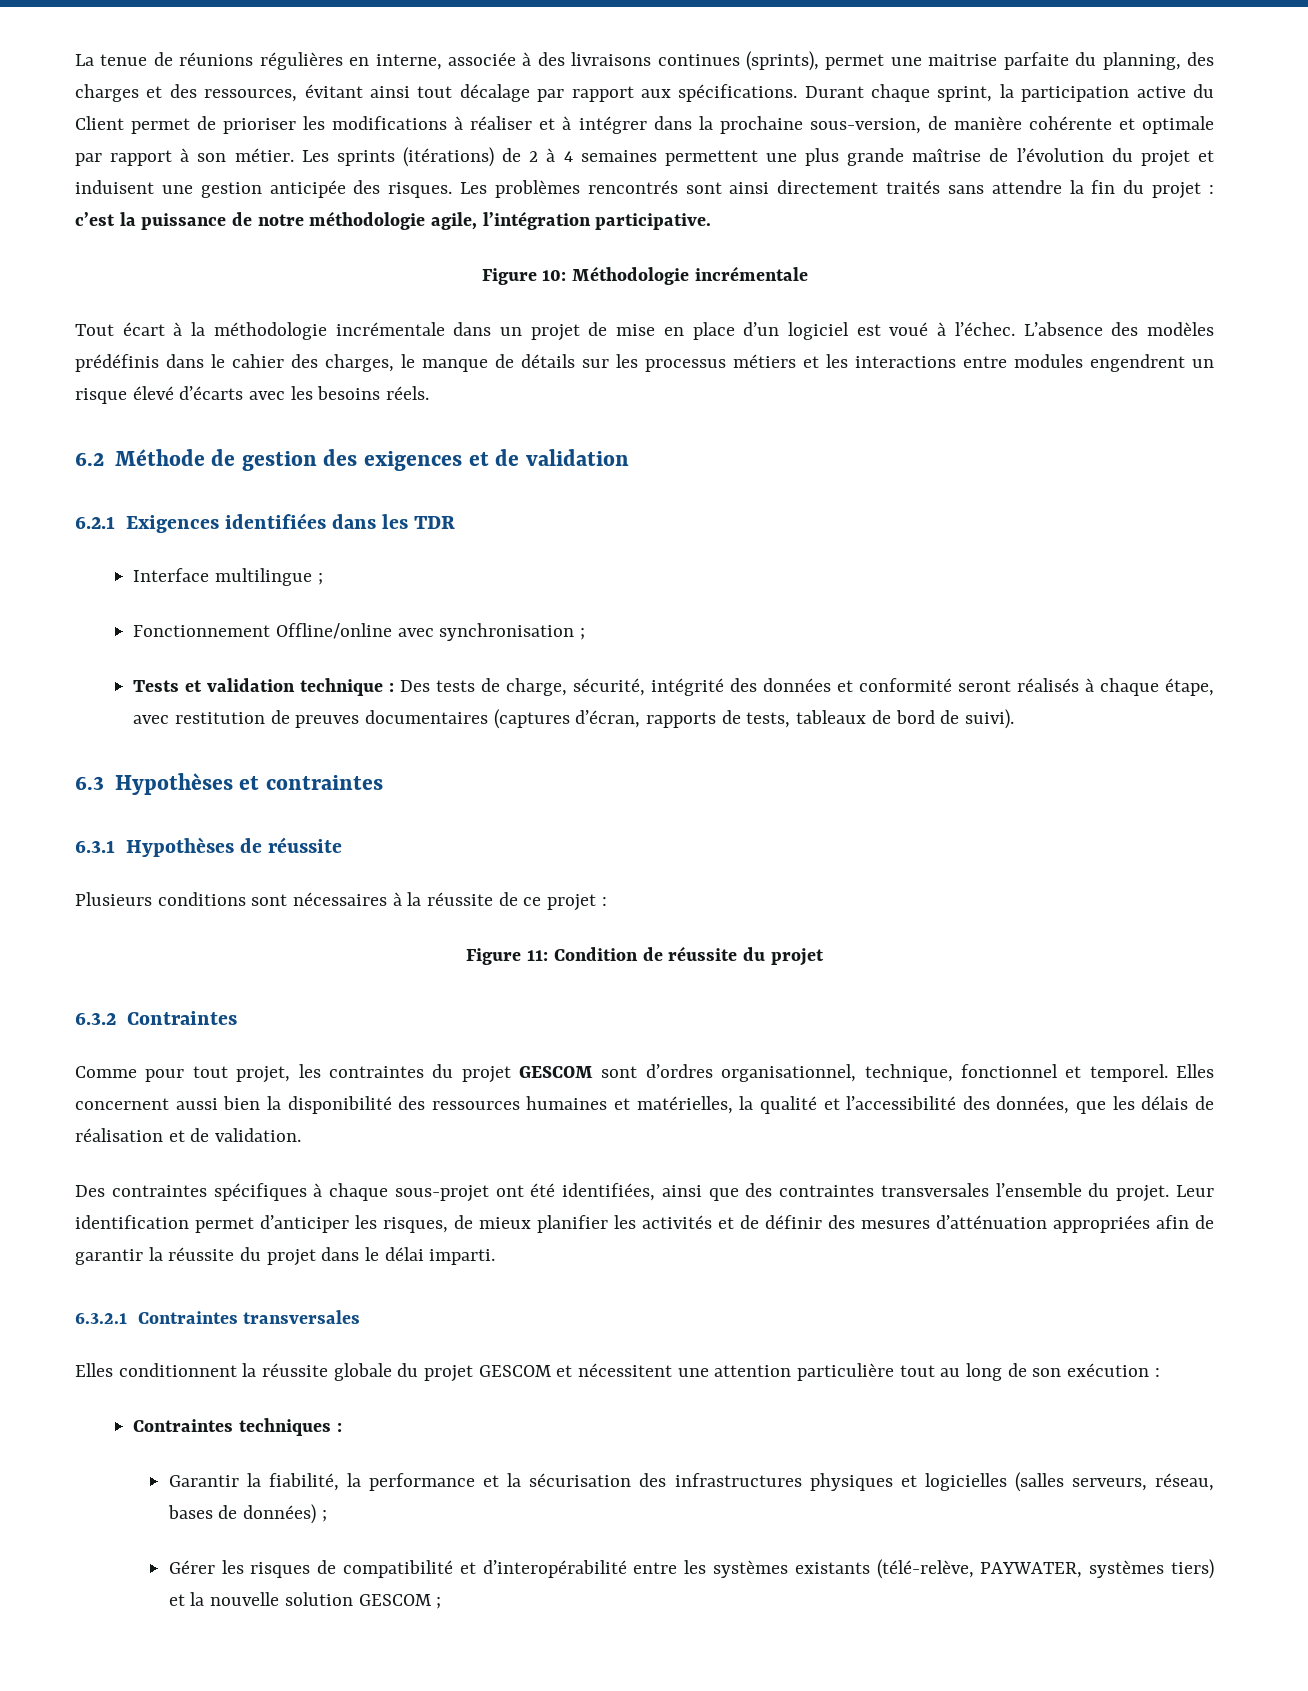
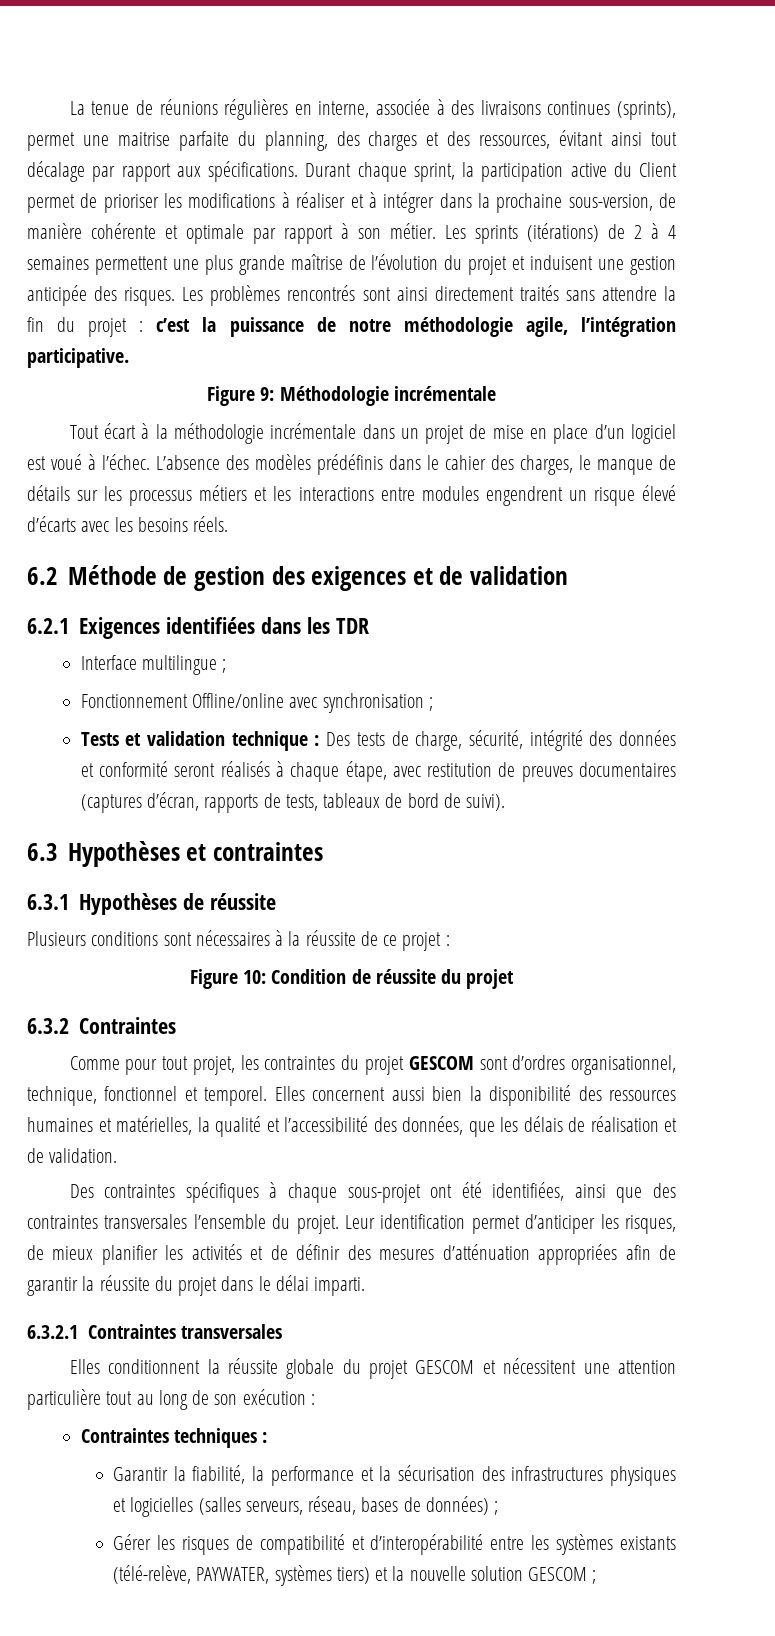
[542,270,567,281] 10: -> [260,387,275,401] 9:
[527,950,549,961] 11: -> [242,970,266,984] 10:

